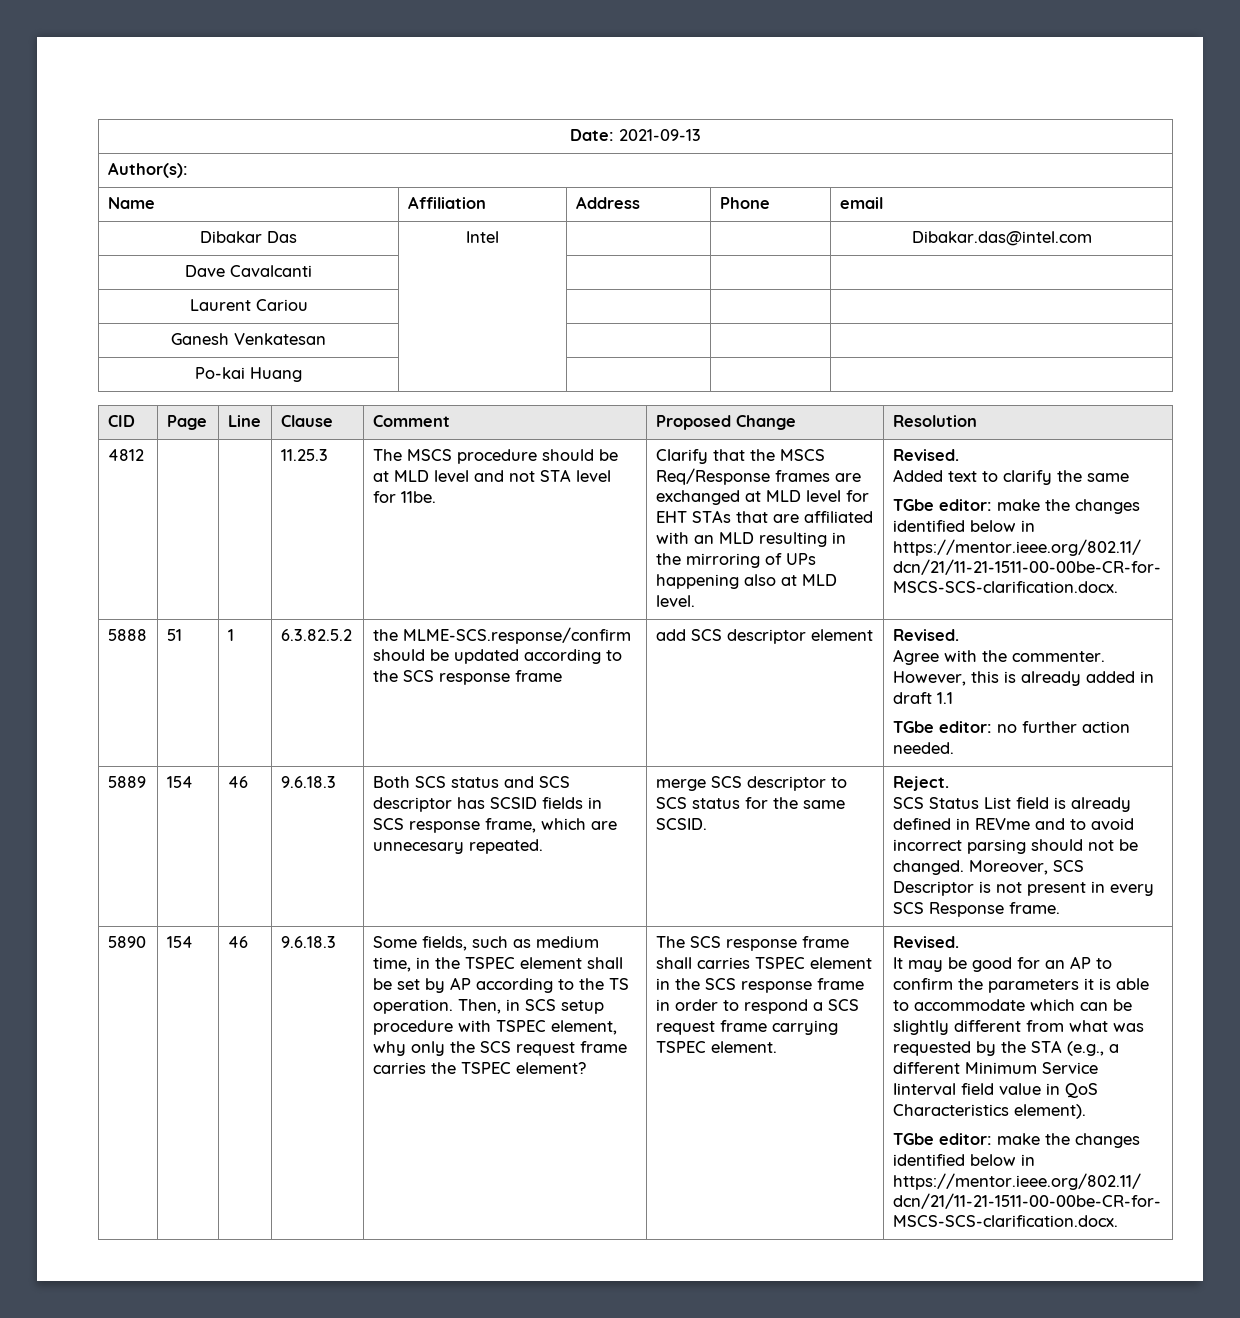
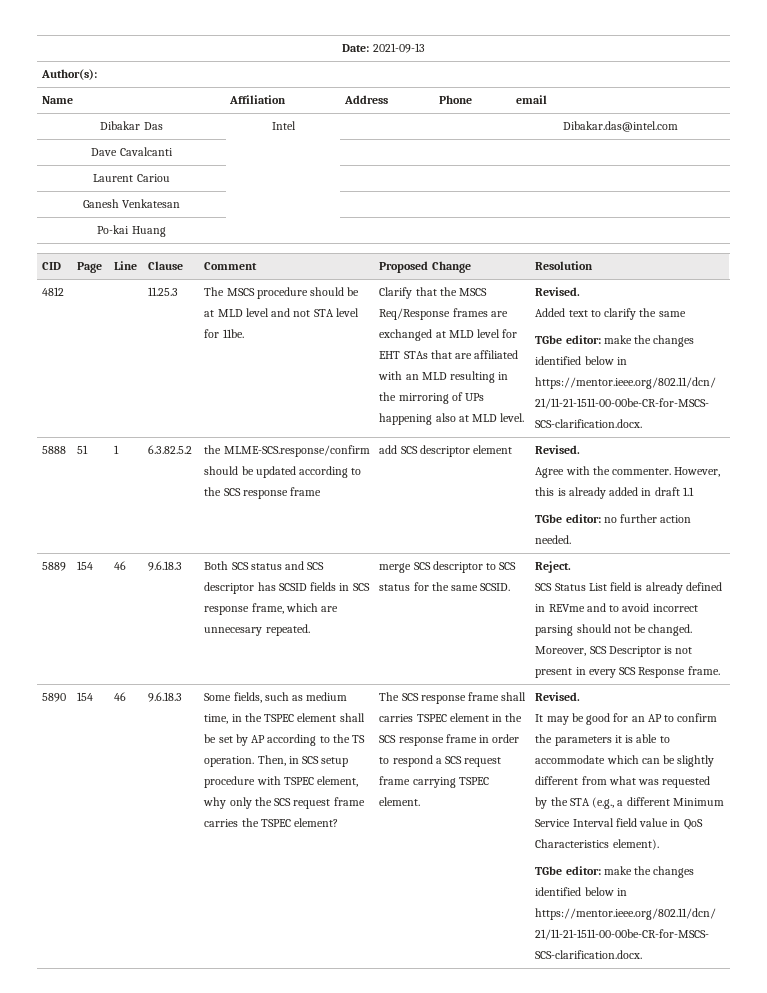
[892,1083,956,1095] Iinterval -> [572,818,614,827] Interval

